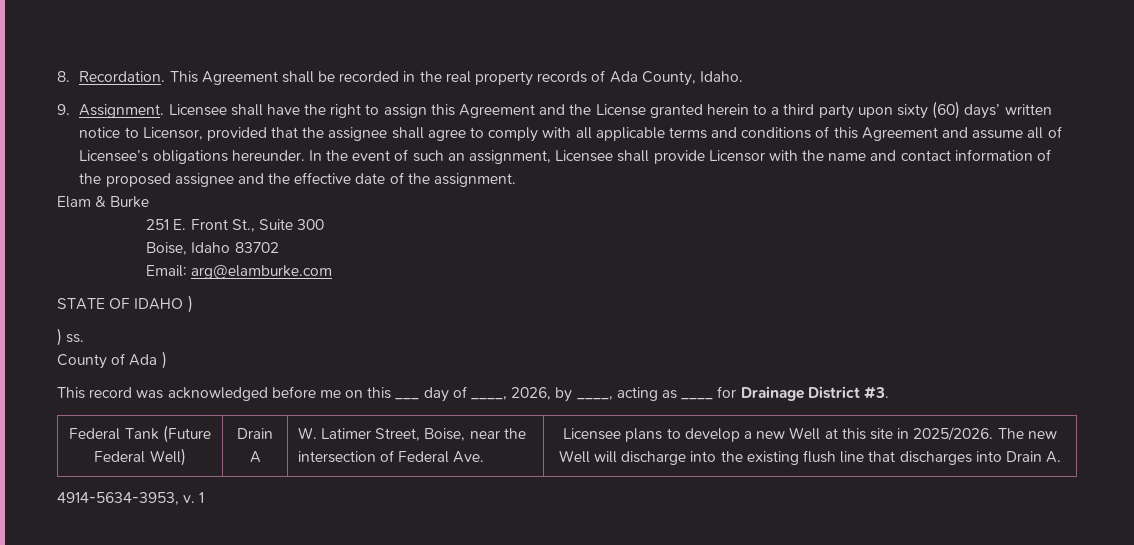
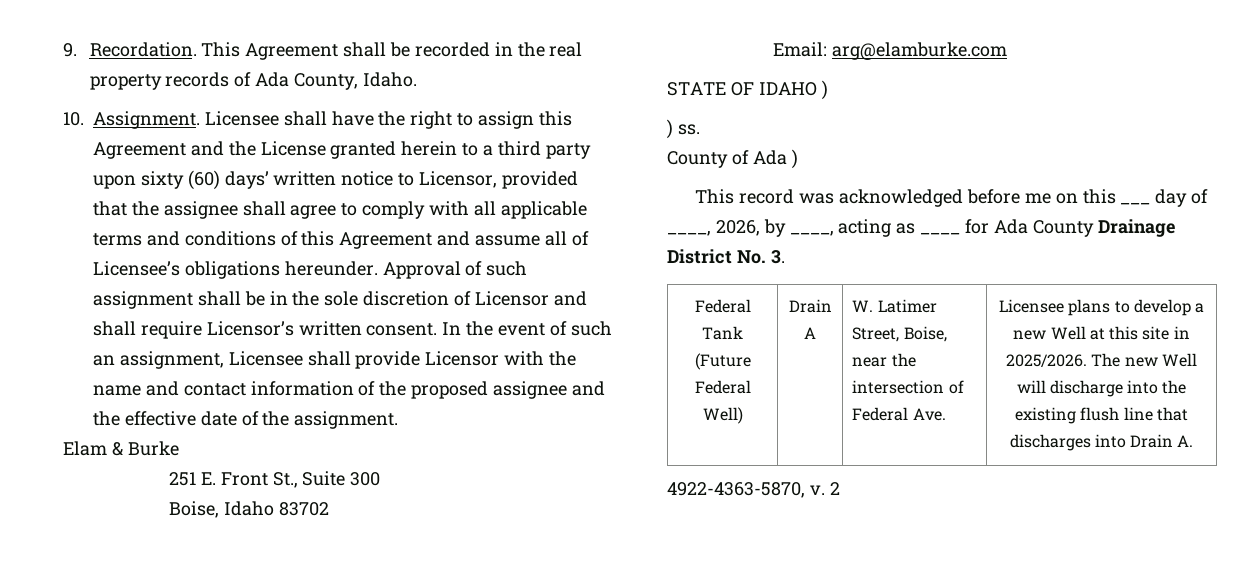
[57,71,70,82] 8. -> [63,43,77,57] 9.
[57,104,70,115] 9. -> [63,112,84,126] 10.
(305, 155) none -> [382,261,528,279] [93,291,587,309] [93,321,438,339] Approval of such assignment shall be in the sole discretion of Licensor and shall require Licensor’s written consent.
[740,386,889,401] Drainage District #3. -> [993,219,1176,237] [667,249,785,264] Ada County Drainage District No. 3.
[57,492,205,505] 4914-5634-3953, v. 1 -> [667,482,840,498] 4922-4363-5870, v. 2

